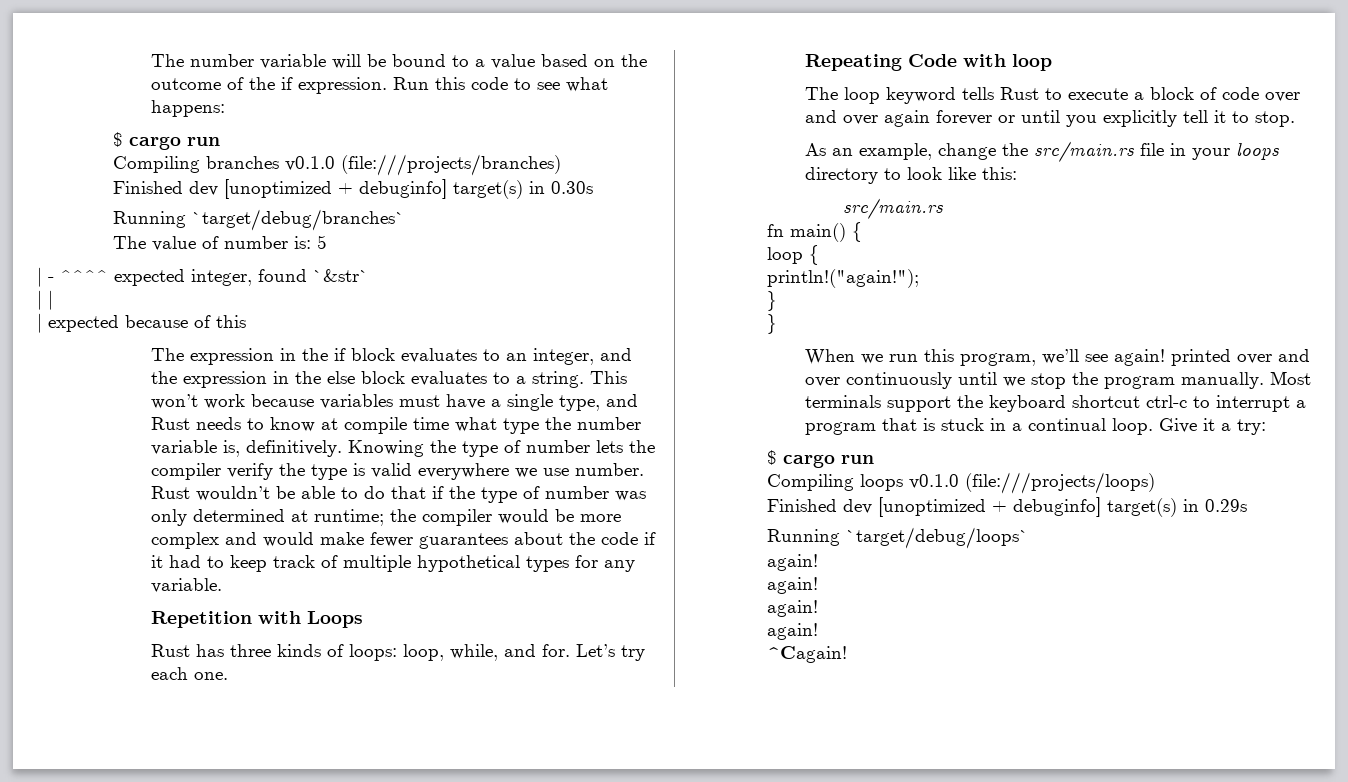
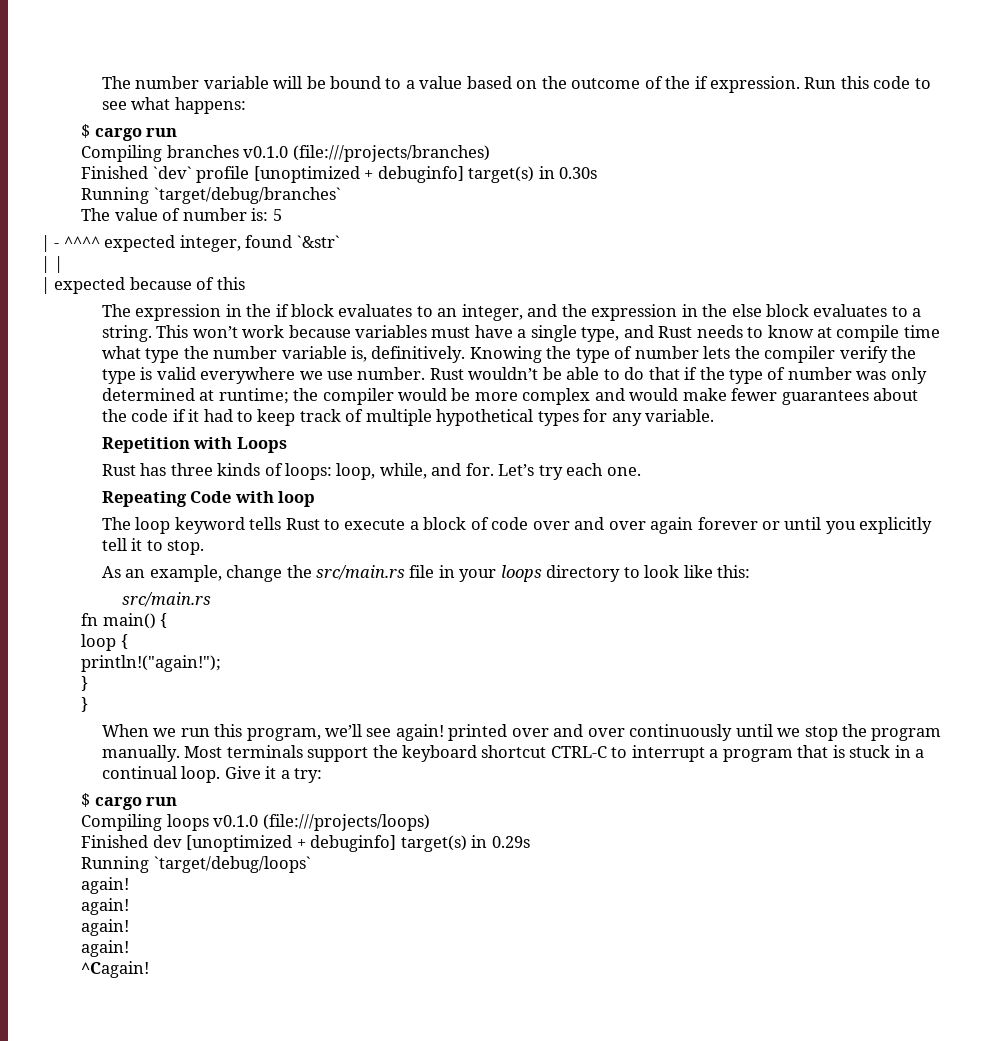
[188,181,218,196] dev -> [152,166,250,183] `dev` profile
[1145,395,1187,408] ctrl-c -> [550,746,607,758] CTRL-C

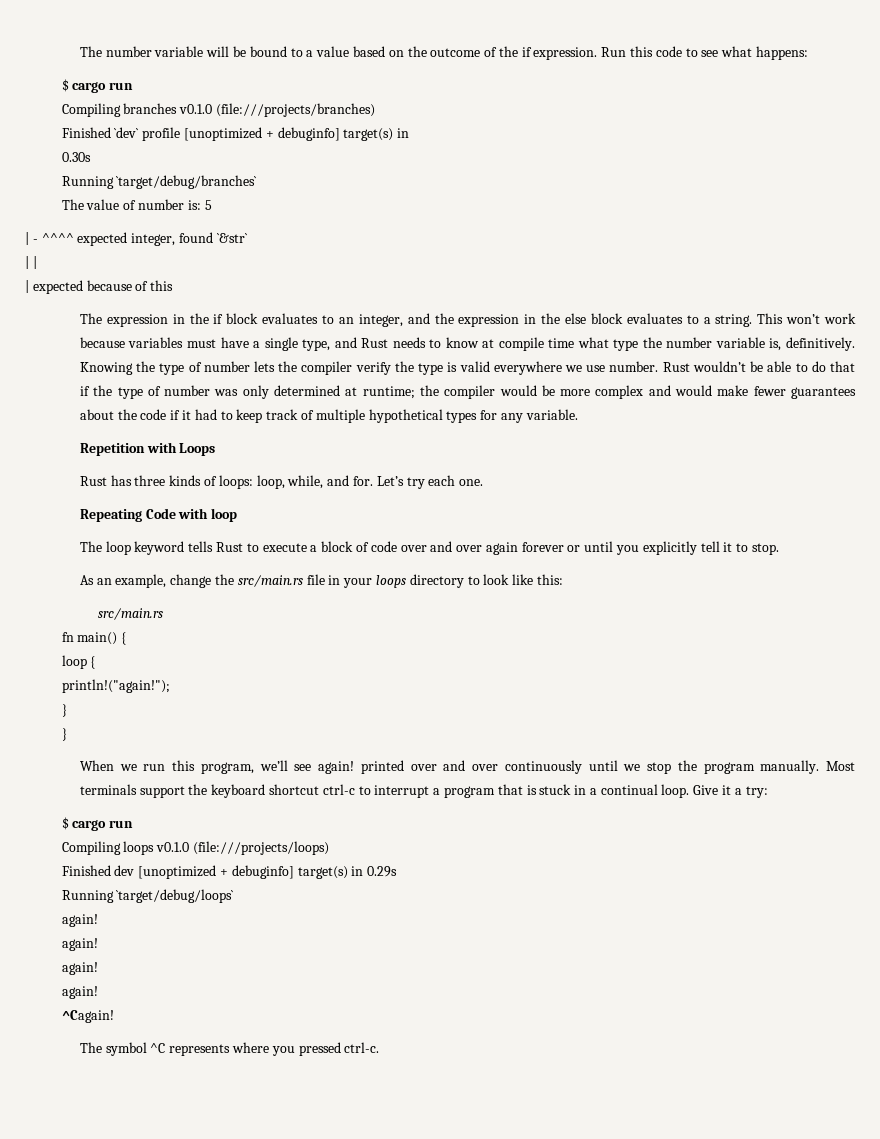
(555, 172) none -> (410, 133) //
[550,746,607,758] CTRL-C -> [322,784,355,795] ctrl-c
(150, 969) none -> [79,1042,380,1056] // The symbol ^C represents where you pressed ctrl-c.

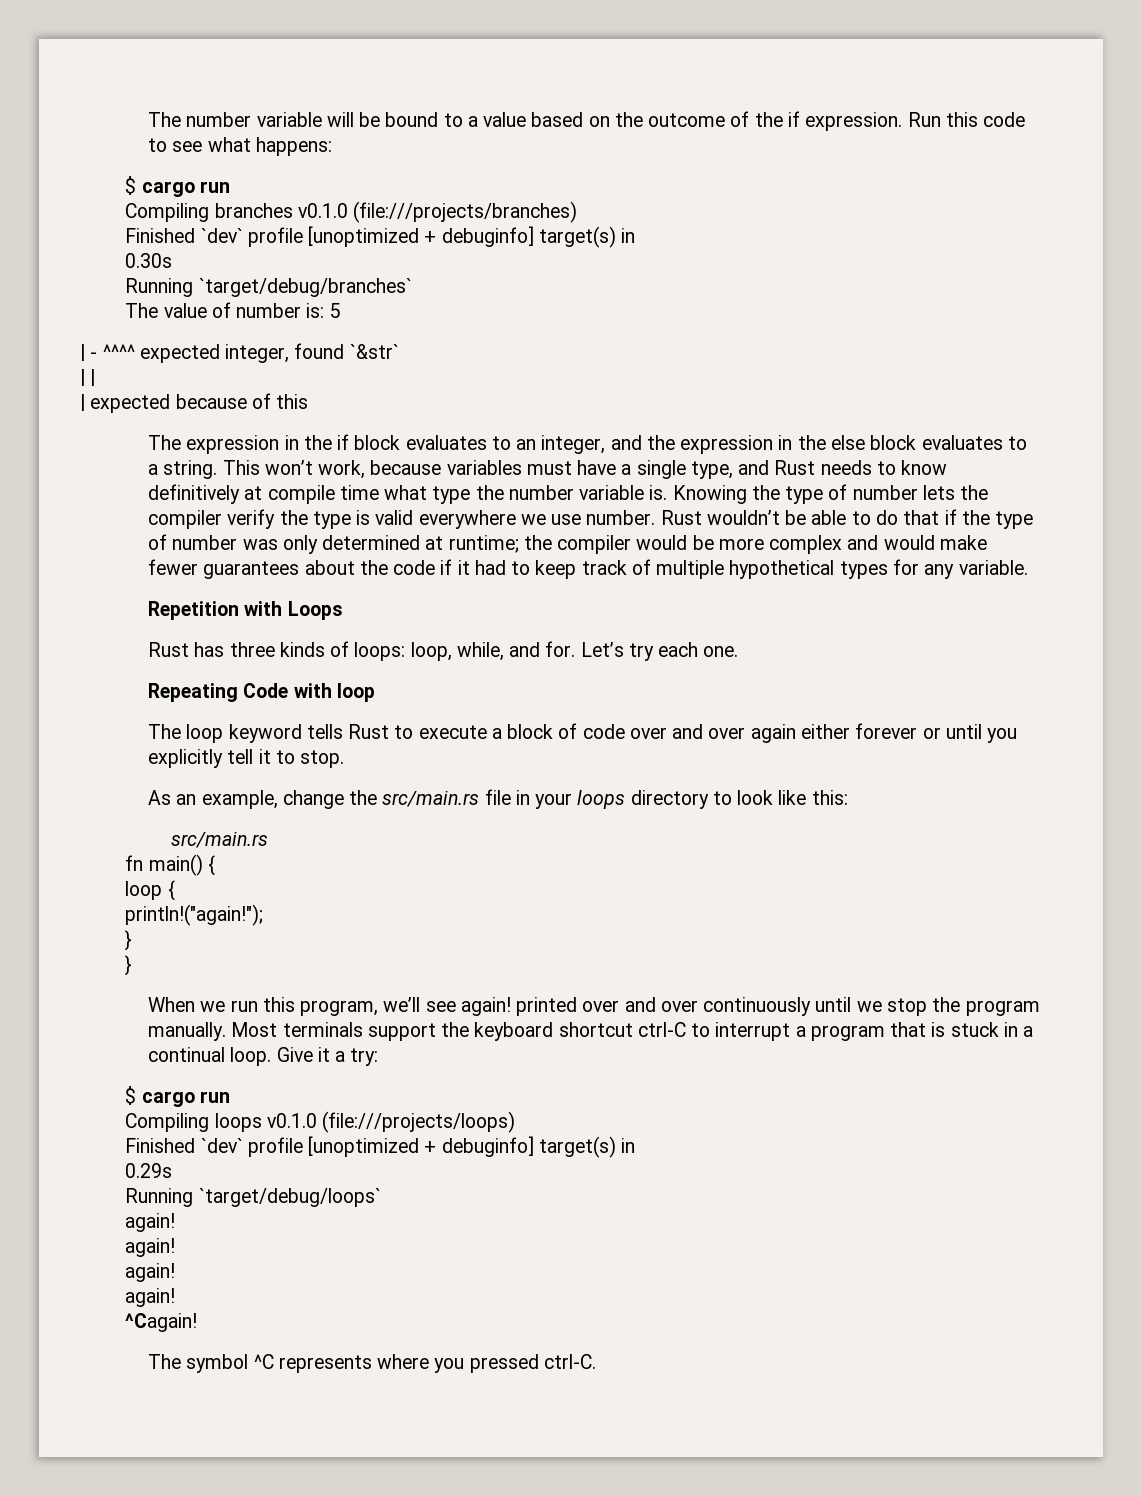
[824,313,857,324] work -> [318,460,366,479] work,
(479, 342) none -> [148,484,241,504] definitively
[769,337,855,351] is, definitively. -> [649,485,668,500] is.
(518, 548) none -> [800,724,850,739] either
[322,784,355,795] ctrl-c -> [637,1022,686,1037] ctrl-C
[114,865,364,879] dev [unoptimized + debuginfo] target(s) in -> [200,1136,636,1158] `dev` profile [unoptimized + debuginfo] target(s) in //
[344,1042,380,1053] ctrl-c. -> [543,1354,596,1369] ctrl-C.

